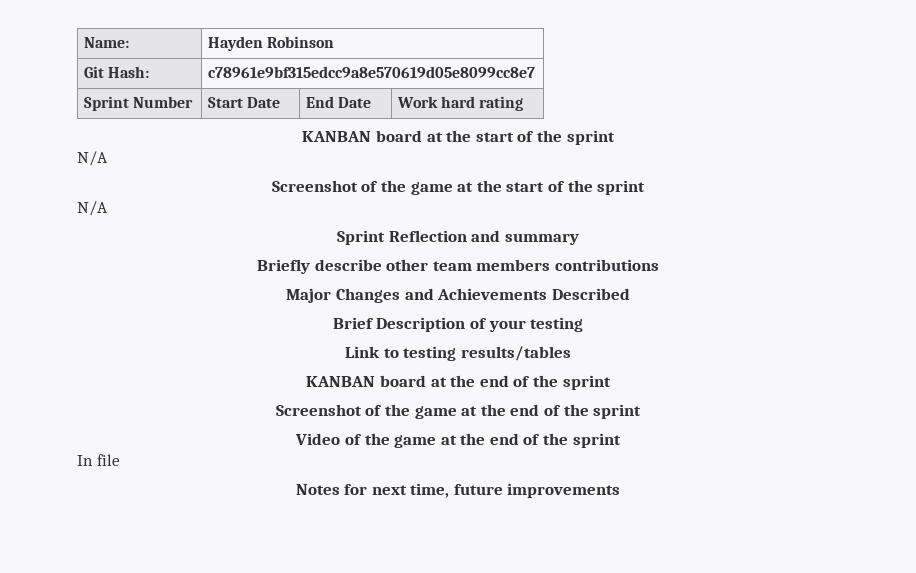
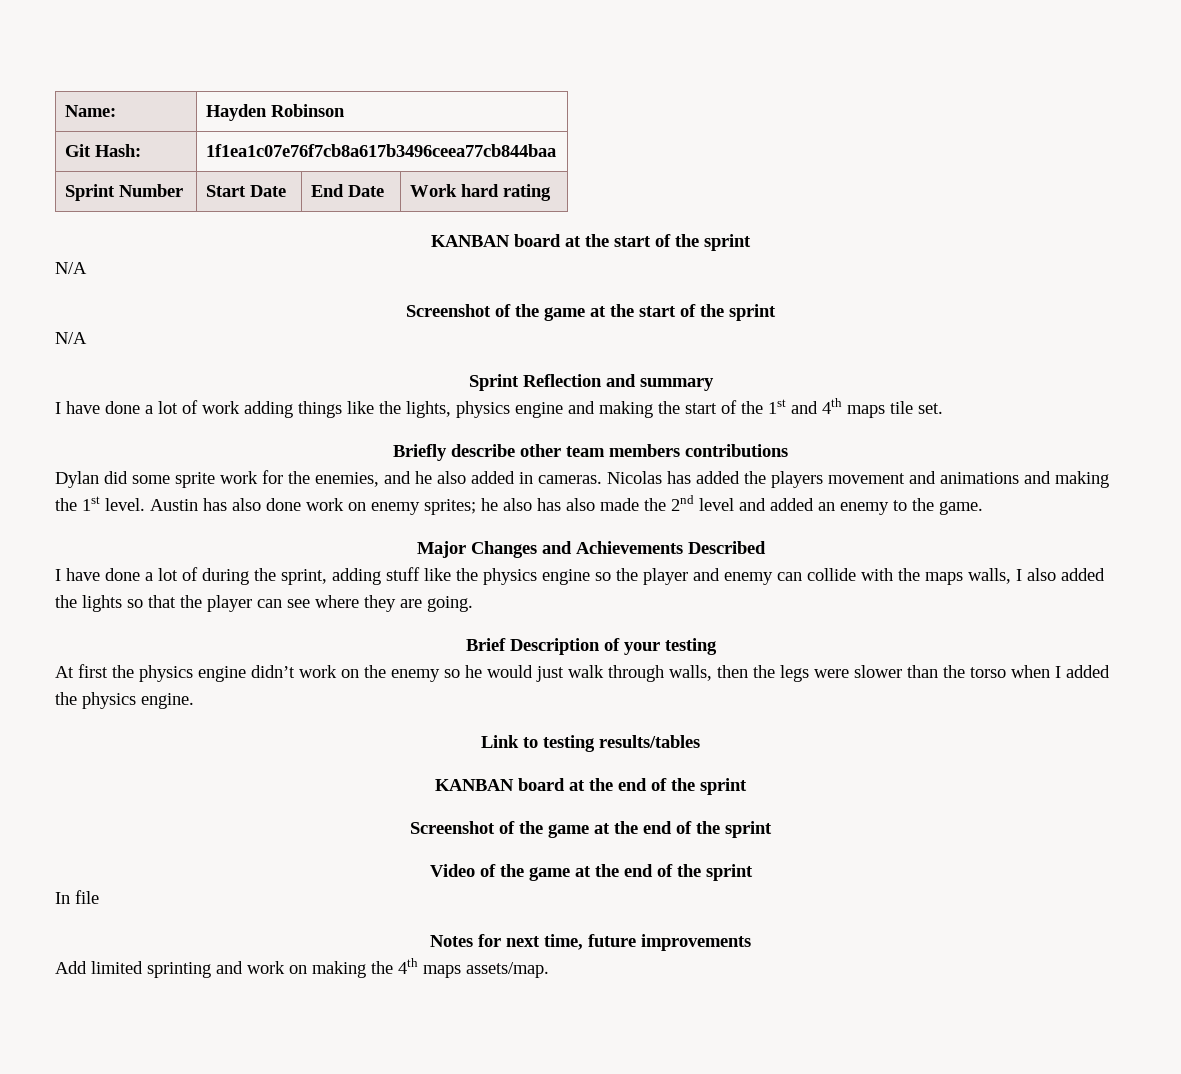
[208,66,536,78] c78961e9bf315edcc9a8e570619d05e8099cc8e7 -> [206,144,557,157] 1f1ea1c07e76f7cb8a617b3496ceea77cb844baa
(579, 239) none -> [55,398,943,418] // I have done a lot of work adding things like the lights, physics engine and making the start of the 1st and 4th maps tile set.
(659, 265) none -> [55,470,1109,488] [55,495,983,515] // Dylan did some sprite work for the enemies, and he also added in cameras. Nicolas has added the players movement and animations and making the 1st level. Austin has also done work on enemy sprites; he also has also made the 2nd level and added an enemy to the game.
(630, 294) none -> [55,567,1105,585] [55,595,473,612] // I have done a lot of during the sprint, adding stuff like the physics engine so the player and enemy can collide with the maps walls, I also added the lights so that the player can see where they are going.
(584, 324) none -> [55,664,1110,682] [55,692,194,709] // At first the physics engine didn’t work on the enemy so he would just walk through walls, then the legs were slower than the torso when I added the physics engine.
(621, 490) none -> [55,958,549,978] // Add limited sprinting and work on making the 4th maps assets/map.

